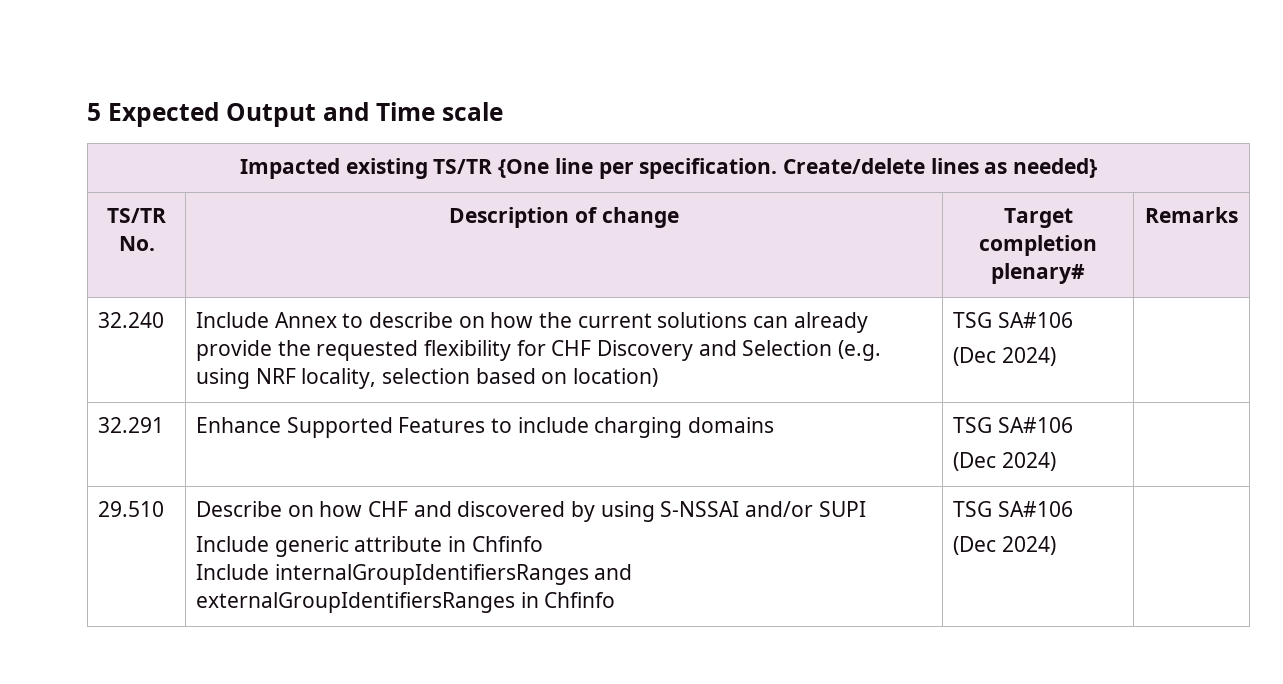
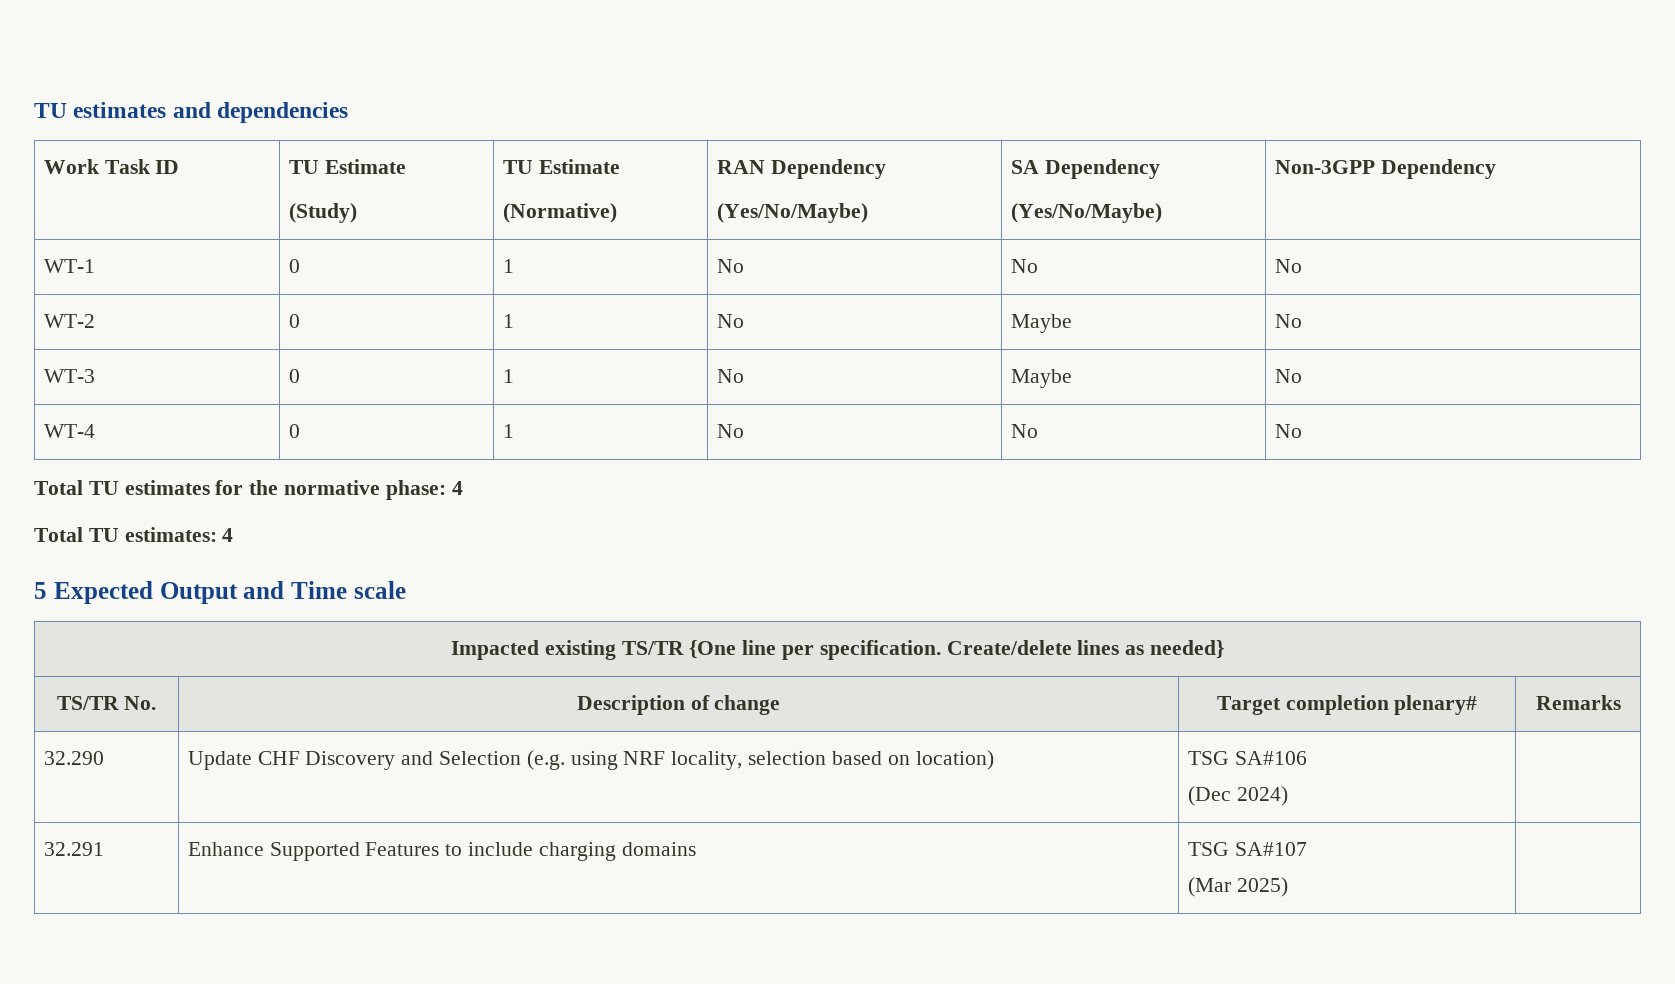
(87, 112) none -> [34,102,349,123] [43,159,180,174] [288,159,406,174] [288,203,357,223] [502,159,620,174] [502,203,617,223] [716,159,886,179] [716,203,868,223] [1010,159,1160,179] [1010,203,1162,223] [1274,159,1496,179] [43,259,95,273] [288,259,300,273] [502,259,514,273] [716,259,744,273] [1010,259,1038,273] [1274,259,1302,273] [43,314,95,328] [288,314,300,328] [502,314,514,328] [716,314,744,328] [1010,314,1072,333] [1274,314,1302,328] [43,369,95,383] [288,369,300,383] [502,369,514,383] [716,369,744,383] [1010,369,1072,388] [1274,369,1302,383] [43,424,95,438] [288,424,300,438] [502,424,514,438] [716,424,744,438] [1010,424,1038,438] [1274,424,1302,438] [34,480,463,500] [34,527,234,542] TU estimates and dependencies // Work Task ID | TU Estimate // (Study) | TU Estimate // (Normative) | RAN Dependency // (Yes/No/Maybe) | SA Dependency // (Yes/No/Maybe) | Non-3GPP Dependency // WT-1 | 0 | 1 | No | No | No // WT-2 | 0 | 1 | No | Maybe | No // WT-3 | 0 | 1 | No | Maybe | No // WT-4 | 0 | 1 | No | No | No // Total TU estimates for the normative phase: 4 // Total TU estimates: 4 //
[97,312,164,328] [195,312,868,333] [195,340,546,361] 32.240 | Include Annex to describe on how the current solutions can already provide the requested flexibility for -> [43,751,104,765] [187,751,252,770] 32.290 | Update
[997,417,1073,433] [952,452,1056,471] [97,501,164,517] [195,501,866,522] [195,536,543,557] [195,564,633,585] [195,592,616,613] [952,501,1073,517] [952,536,1056,555] SA#106 // (Dec 2024) | // 29.510 | Describe on how CHF and discovered by using S-NSSAI and/or SUPI // Include generic attribute in Chfinfo // Include internalGroupIdentifiersRanges and externalGroupIdentifiersRanges in Chfinfo | TSG SA#106 // (Dec 2024) -> [1234,842,1307,856] [1187,877,1288,897] SA#107 // (Mar 2025)

